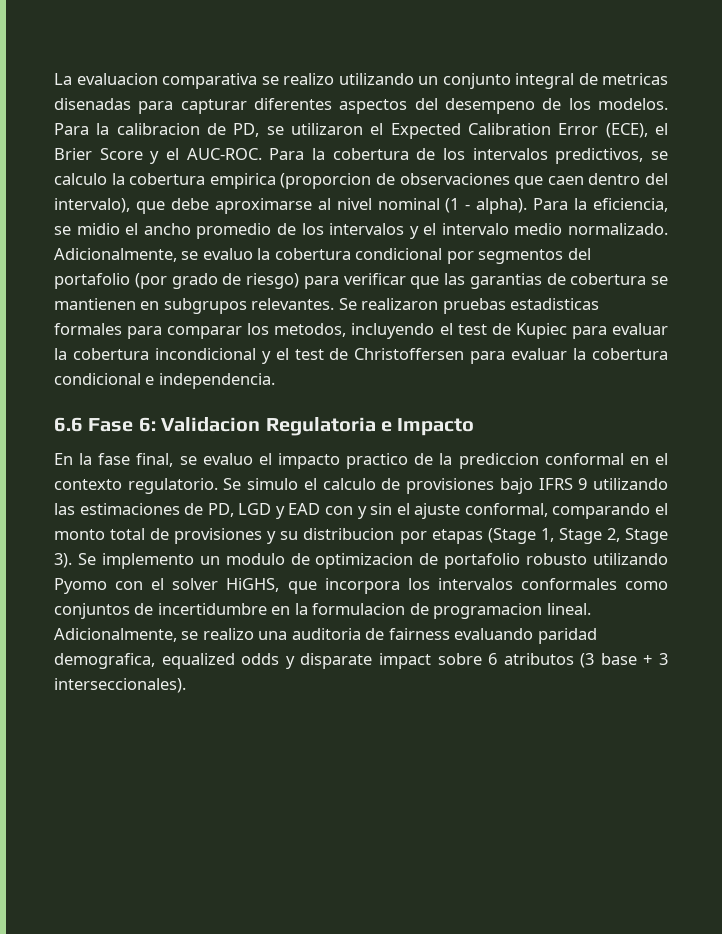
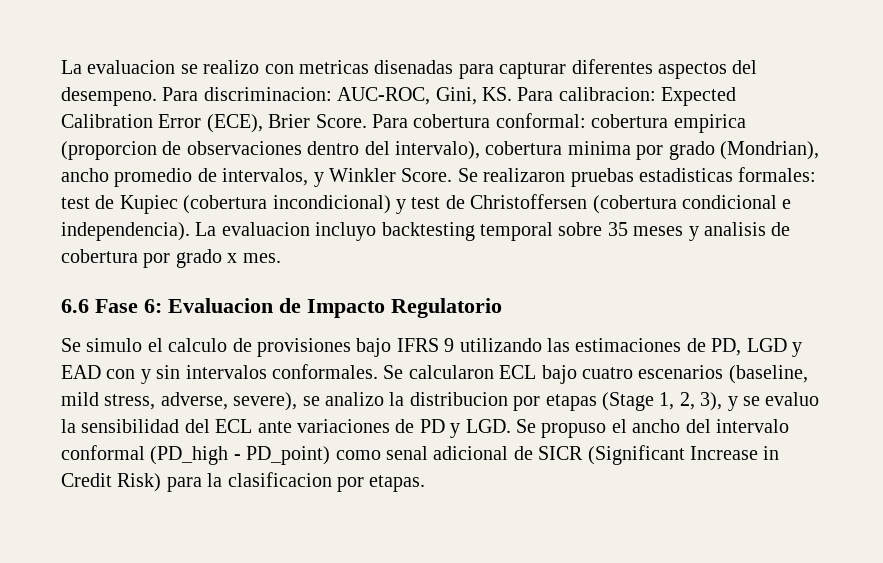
[54,73,598,89] La evaluacion comparativa se realizo utilizando un conjunto integral de -> [61,60,294,74] La evaluacion se realizo con
[444,98,668,114] [54,123,668,139] [54,148,668,164] [54,173,125,185] desempeno de los modelos. Para la calibracion de PD, se utilizaron el Expected Calibration Error (ECE), el Brier Score y el AUC-ROC. Para la cobertura de los intervalos predictivos, se calculo la -> [61,87,737,106] [61,113,586,133] desempeno. Para discriminacion: AUC-ROC, Gini, KS. Para calibracion: Expected Calibration Error (ECE), Brier Score. Para cobertura conformal:
[514,176,584,189] que caen -> (302, 148) none
[135,198,668,214] [54,223,668,239] [54,248,591,264] [54,273,668,289] [54,298,600,314] [54,323,668,339] [54,348,668,364] [54,373,275,389] [54,417,475,436] [54,453,668,469] [54,478,218,494] que debe aproximarse al nivel nominal (1 - alpha). Para la eficiencia, se midio el ancho promedio de los intervalos y el intervalo medio normalizado. Adicionalmente, se evaluo la cobertura condicional por segmentos del portafolio (por grado de riesgo) para verificar que las garantias de cobertura se mantienen en subgrupos relevantes. Se realizaron pruebas estadisticas formales para comparar los metodos, incluyendo el test de Kupiec para evaluar la cobertura incondicional y el test de Christoffersen para evaluar la cobertura condicional e independencia. // 6.6 Fase 6: Validacion Regulatoria e Impacto // En la fase final, se evaluo el impacto practico de la prediccion conformal en el contexto regulatorio. -> [485,141,819,160] [61,167,817,187] [61,194,792,214] [61,222,791,241] [61,249,281,268] [61,298,502,318] cobertura minima por grado (Mondrian), ancho promedio de intervalos, y Winkler Score. Se realizaron pruebas estadisticas formales: test de Kupiec (cobertura incondicional) y test de Christoffersen (cobertura condicional e independencia). La evaluacion incluyo backtesting temporal sobre 35 meses y analisis de cobertura por grado x mes. // 6.6 Fase 6: Evaluacion de Impacto Regulatorio //
[396,503,668,519] [54,528,299,544] el ajuste conformal, comparando el monto total de provisiones y su -> [185,364,808,384] [61,392,405,411] intervalos conformales. Se calcularon ECL bajo cuatro escenarios (baseline, mild stress, adverse, severe), se analizo la
[558,528,669,544] [54,553,668,569] [54,578,669,594] [54,603,591,619] [54,628,597,644] [54,653,669,669] [54,678,186,693] Stage 2, Stage 3). Se implemento un modulo de optimizacion de portafolio robusto utilizando Pyomo con el solver HiGHS, que incorpora los intervalos conformales como conjuntos de incertidumbre en la formulacion de programacion lineal. Adicionalmente, se realizo una auditoria de fairness evaluando paridad demografica, equalized odds y disparate impact sobre 6 atributos (3 base + 3 interseccionales). -> [679,392,820,411] [61,419,789,438] [61,445,780,465] [61,472,426,492] 2, 3), y se evaluo la sensibilidad del ECL ante variaciones de PD y LGD. Se propuso el ancho del intervalo conformal (PD_high - PD_point) como senal adicional de SICR (Significant Increase in Credit Risk) para la clasificacion por etapas.

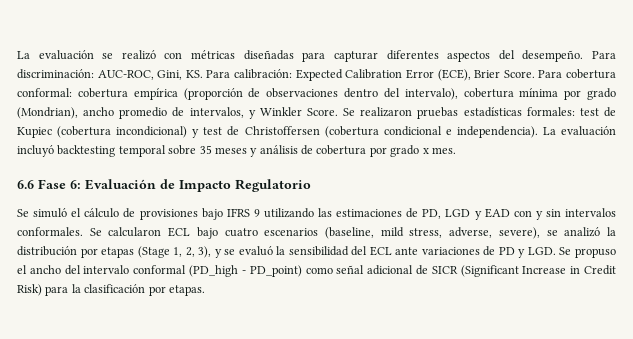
[61,60,454,74] La evaluacion se realizo con metricas disenadas -> [17,50,294,60] La evaluación se realizó con métricas diseñadas
[61,87,332,106] desempeno. Para discriminacion: -> [522,50,617,62] [17,69,94,79] desempeño. Para discriminación:
[558,87,656,101] calibracion: -> [234,69,293,79] calibración:
[673,114,746,133] [61,141,157,160] empirica (proporcion -> [133,88,243,100] empírica (proporción
[567,141,631,155] minima -> [519,88,559,97] mínima
[638,168,733,182] estadisticas -> [463,107,522,117] estadísticas
[221,222,377,241] evaluacion incluyo -> [561,126,616,136] [17,145,54,157] evaluación incluyó
[703,222,766,236] analisis -> [259,145,298,154] análisis
[168,298,273,313] Evaluacion -> [85,179,156,190] Evaluación
[86,338,228,352] simulo el calculo -> [33,208,120,218] simuló el cálculo
[325,392,508,406] analizo la distribucion -> [564,227,616,237] [17,246,77,256] analizó la distribución
[765,392,820,406] evaluo -> [238,246,273,256] evaluó
[386,446,428,460] senal -> [336,265,365,274] señal
[227,472,332,487] clasificacion -> [84,284,146,293] clasificación

